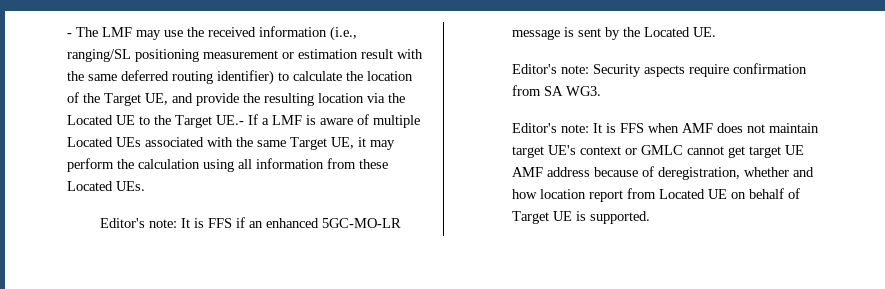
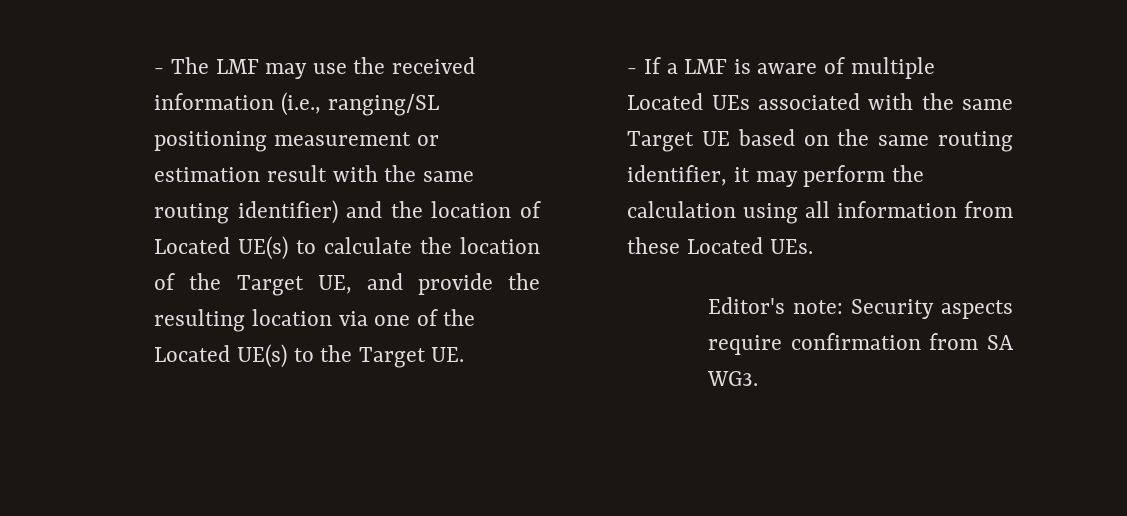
[120,70,169,81] deferred -> (474, 176) none
(274, 77) none -> [346,201,541,218] [154,236,289,260] and the location of Located UE(s)
[387,93,405,103] [66,115,135,125] the Located UE -> [374,309,476,326] [154,344,287,368] one of the Located UE(s)
[215,115,244,125] UE.- -> [431,347,465,362] [627,68,638,74] UE. // -
[330,137,354,149] UE, -> [702,129,1013,152] [627,165,728,186] UE based on the same routing identifier,
[100,217,402,228] [512,27,717,40] // Editor's note: It is FFS if an enhanced 5GC-MO-LR message is sent by the Located UE. -> (813, 246) none
[512,123,820,133] [512,145,805,158] [512,166,815,180] [512,188,801,202] [512,211,651,224] // Editor's note: It is FFS when AMF does not maintain target UE's context or GMLC cannot get target UE AMF address because of deregistration, whether and how location report from Located UE on behalf of Target UE is supported. -> (759, 378) none

